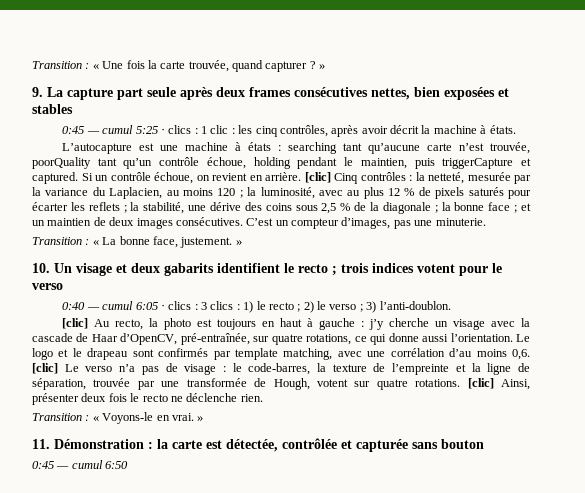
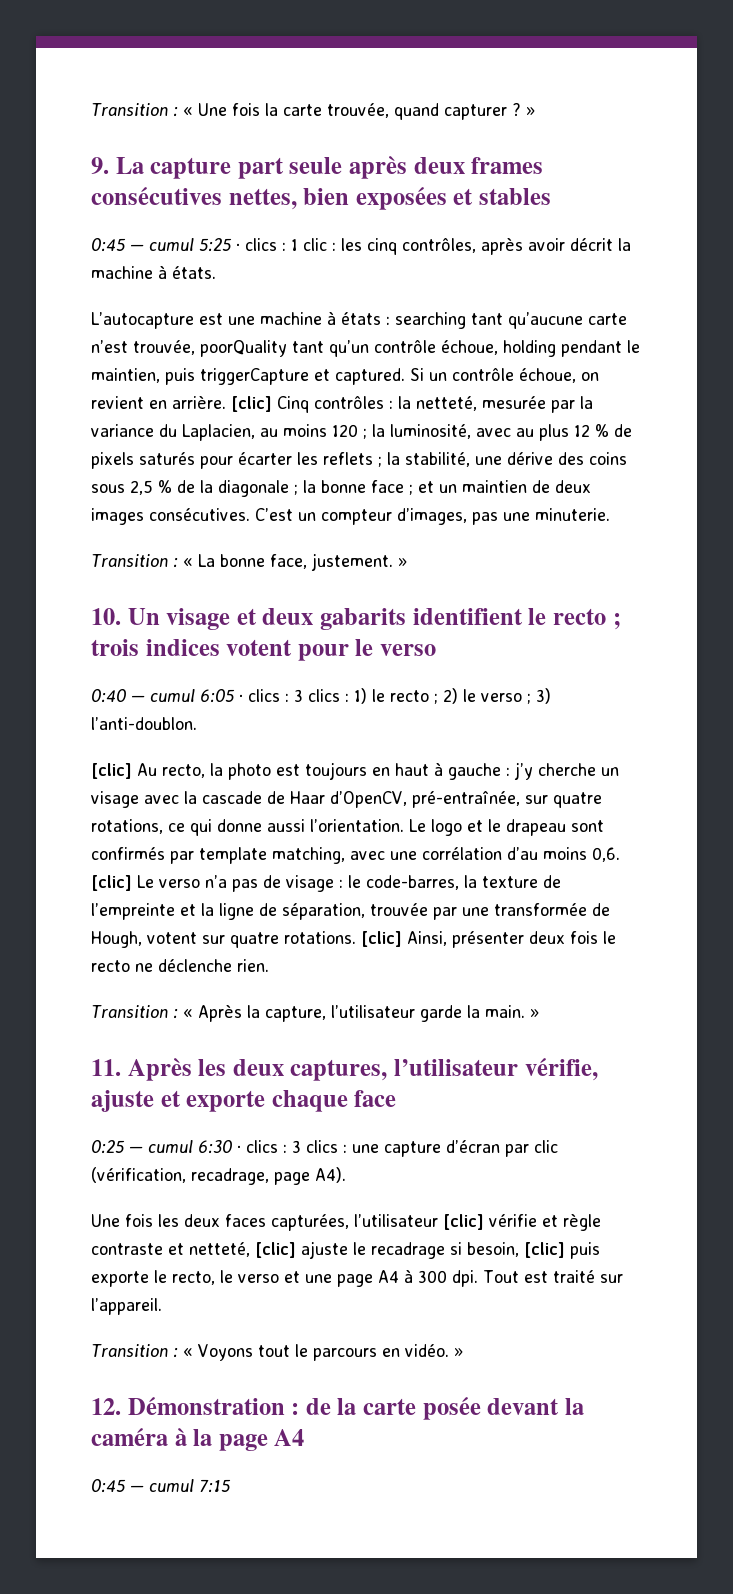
[102,412,204,424] [32,439,50,449] Voyons-le en vrai. » // 11. -> [197,1005,539,1022] [91,1058,598,1081] [91,1090,397,1112] [91,1140,558,1157] [91,1167,346,1185] [91,1214,601,1231] [91,1241,600,1259] [91,1269,623,1287] [91,1298,162,1315] [91,1344,463,1361] [91,1398,121,1415] Après la capture, l’utilisateur garde la main. » // 11. Après les deux captures, l’utilisateur vérifie, ajuste et exporte chaque face // 0:25 — cumul 6:30 · clics : 3 clics : une capture d’écran par clic (vérification, recadrage, page A4). // Une fois les deux faces capturées, l’utilisateur [clic] vérifie et règle contraste et netteté, [clic] ajuste le recadrage si besoin, [clic] puis exporte le recto, le verso et une page A4 à 300 dpi. Tout est traité sur l’appareil. // Transition : « Voyons tout le parcours en vidéo. » // 12.
[157,438,484,452] [32,460,129,469] la carte est détectée, contrôlée et capturée sans bouton // 0:45 — cumul 6:50 -> [305,1397,584,1420] [91,1428,305,1451] [91,1479,231,1493] de la carte posée devant la caméra à la page A4 // 0:45 — cumul 7:15

